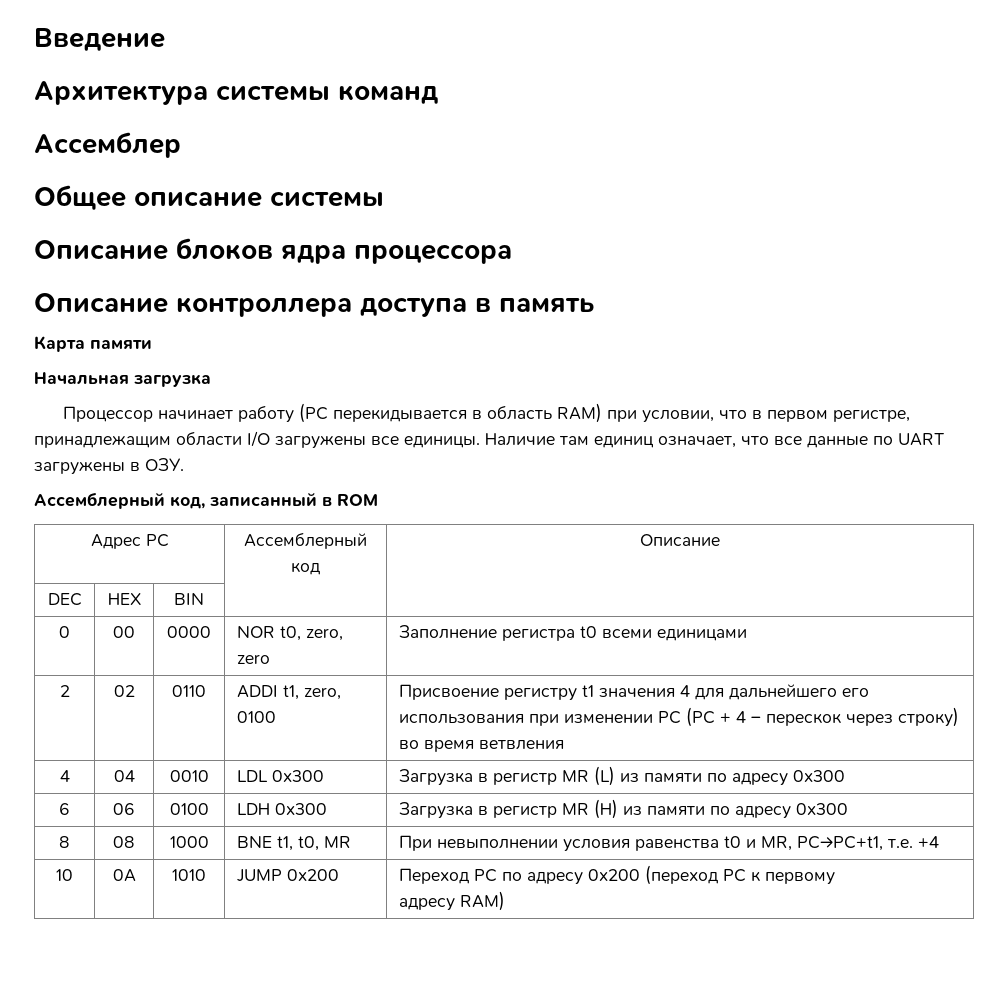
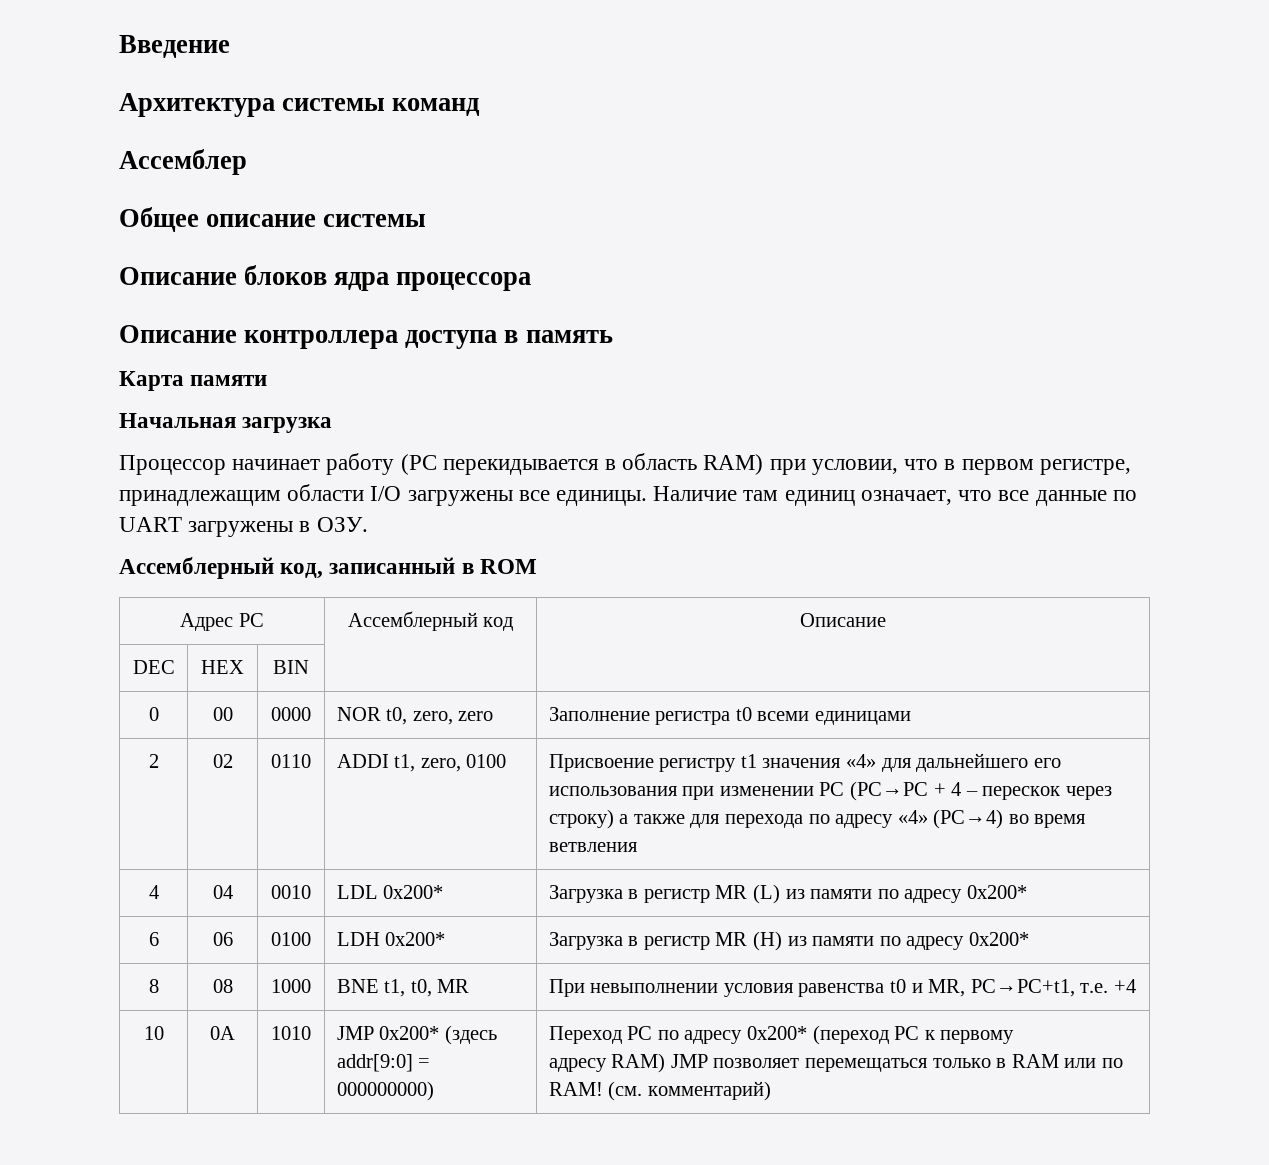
[679,685,690,697] 4 -> [845,754,876,768] «4»
[685,707,715,727] (PC -> [849,781,928,801] (PC→PC
(959, 717) none -> [619,809,1004,829] а также для перехода по адресу «4» (PC→4)
[271,770,324,782] 0x300 -> [383,885,444,899] 0x200*
[792,770,845,782] 0x300 -> [966,885,1027,899] 0x200*
[274,803,327,815] 0x300 -> [385,932,446,946] 0x200*
[795,803,848,815] 0x300 -> [968,932,1029,946] 0x200*
[236,869,339,882] JUMP 0x200 -> [336,1025,497,1045] [336,1054,431,1072] [336,1081,434,1101] JMP 0x200* (здесь addr[9:0] = 000000000)
[587,869,640,881] 0x200 -> [746,1026,807,1040] 0x200*
(505, 901) none -> [670,1054,1123,1072] [548,1081,771,1101] JMP позволяет перемещаться только в RAM или по RAM! (см. комментарий)

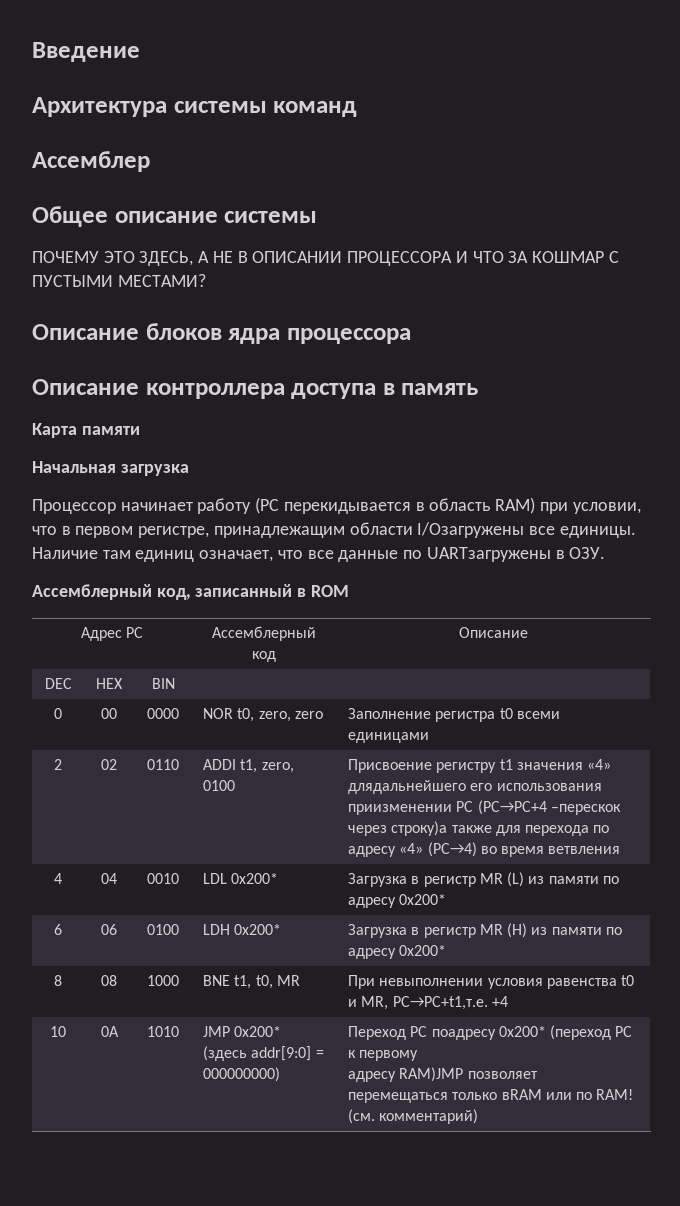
(427, 220) none -> [32,251,619,266] [32,274,206,287] // ПОЧЕМУ ЭТО ЗДЕСЬ, А НЕ В ОПИСАНИИ ПРОЦЕССОРА И ЧТО ЗА КОШМАР С ПУСТЫМИ МЕСТАМИ?
[370,486,513,506] I/O загружены -> [417,522,525,538] I/Oзагружены
[119,517,294,537] UART загружены -> [426,547,551,562] UARTзагружены
[881,753,1061,772] [548,781,1112,801] [548,809,629,829] для дальнейшего его использования при изменении PC (PC→PC + 4 – перескок через строку) а -> [347,780,602,794] [347,800,621,815] [347,821,448,836] длядальнейшего его использования приизменении PC (PC→PC+4 –перескок через строку)а
[970,979,1109,997] PC→PC+t1, т.е. -> [392,996,488,1010] PC→PC+t1,т.е.
[657,1030,743,1044] по адресу -> [431,1029,496,1040] поадресу
[611,1053,708,1073] RAM) JMP -> [399,1067,464,1082] RAM)JMP
[996,1054,1059,1068] в RAM -> [501,1089,542,1100] вRAM

